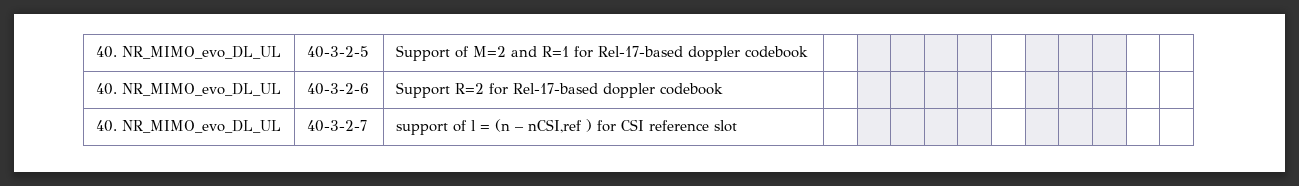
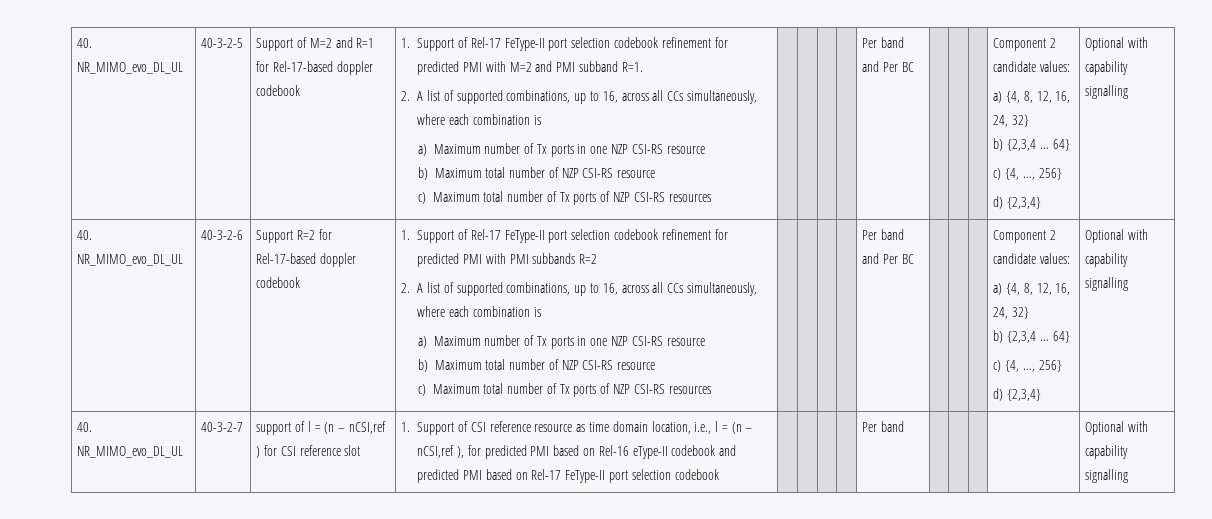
(808, 52) | | | | | | | | | | -> [401,37,728,51] [417,61,643,75] [401,90,757,104] [417,114,541,125] [417,143,705,157] [417,167,656,180] [417,191,711,205] [862,37,905,48] [862,61,914,72] [993,38,1057,51] [993,61,1071,72] [993,91,1071,103] [993,115,1030,127] [993,138,1070,151] [993,168,1062,180] [993,196,1042,209] [1085,37,1149,51] [1085,61,1129,75] [1085,85,1129,99] 1. Support of Rel-17 FeType-II port selection codebook refinement for predicted PMI with M=2 and PMI subband R=1. // 2. A list of supported combinations, up to 16, across all CCs simultaneously, where each combination is // a) Maximum number of Tx ports in one NZP CSI-RS resource // b) Maximum total number of NZP CSI-RS resource // c) Maximum total number of Tx ports of NZP CSI-RS resources | | | | | Per band and Per BC | | | | Component 2 candidate values: // a) {4, 8, 12, 16, 24, 32} // b) {2,3,4 … 64} // c) {4, …, 256} // d) {2,3,4} | Optional with capability signalling
(723, 89) | | | | | | | | | | -> [401,229,728,243] [417,253,598,267] [401,282,757,296] [417,306,541,317] [417,335,705,349] [417,359,656,372] [417,383,711,397] [862,229,905,240] [862,253,914,264] [993,230,1057,243] [993,253,1071,264] [993,283,1071,295] [993,307,1030,319] [993,330,1070,343] [993,360,1062,372] [993,388,1042,401] [1085,229,1149,243] [1085,253,1129,267] [1085,277,1129,291] 1. Support of Rel-17 FeType-II port selection codebook refinement for predicted PMI with PMI subbands R=2 // 2. A list of supported combinations, up to 16, across all CCs simultaneously, where each combination is // a) Maximum number of Tx ports in one NZP CSI-RS resource // b) Maximum total number of NZP CSI-RS resource // c) Maximum total number of Tx ports of NZP CSI-RS resources | | | | | Per band and Per BC | | | | Component 2 candidate values: // a) {4, 8, 12, 16, 24, 32} // b) {2,3,4 … 64} // c) {4, …, 256} // d) {2,3,4} | Optional with capability signalling
(737, 126) | | | | | | | | | | -> [401,421,753,435] [417,445,737,459] [417,469,719,483] [862,421,905,432] [1085,421,1149,435] [1085,445,1129,459] [1085,469,1129,483] 1. Support of CSI reference resource as time domain location, i.e., l = (n – nCSI,ref ), for predicted PMI based on Rel-16 eType-II codebook and predicted PMI based on Rel-17 FeType-II port selection codebook | | | | | Per band | | | | | Optional with capability signalling

